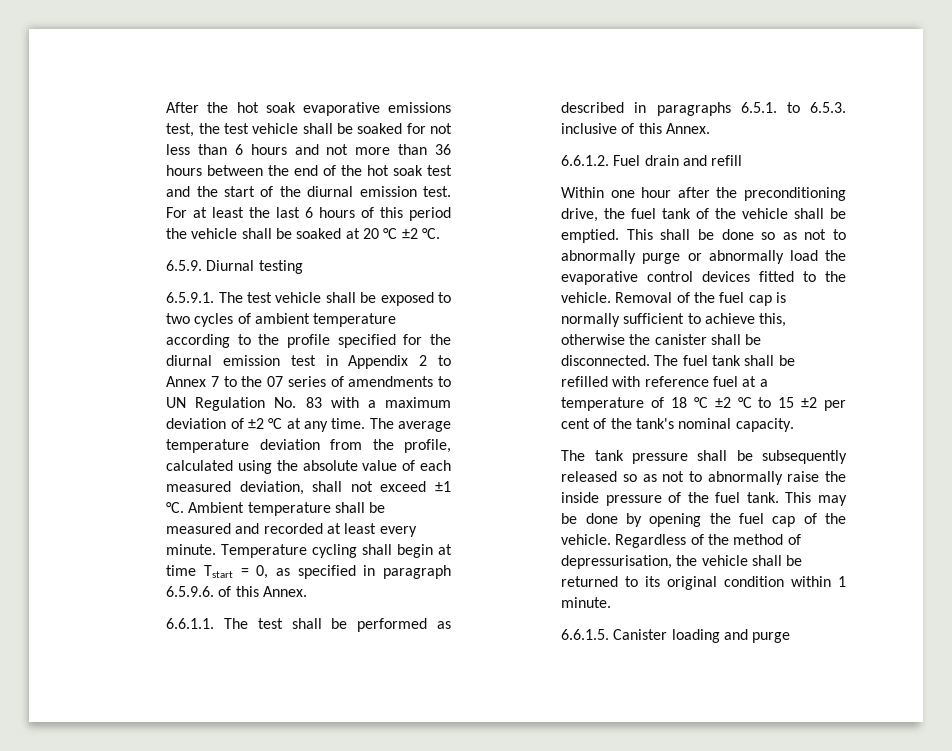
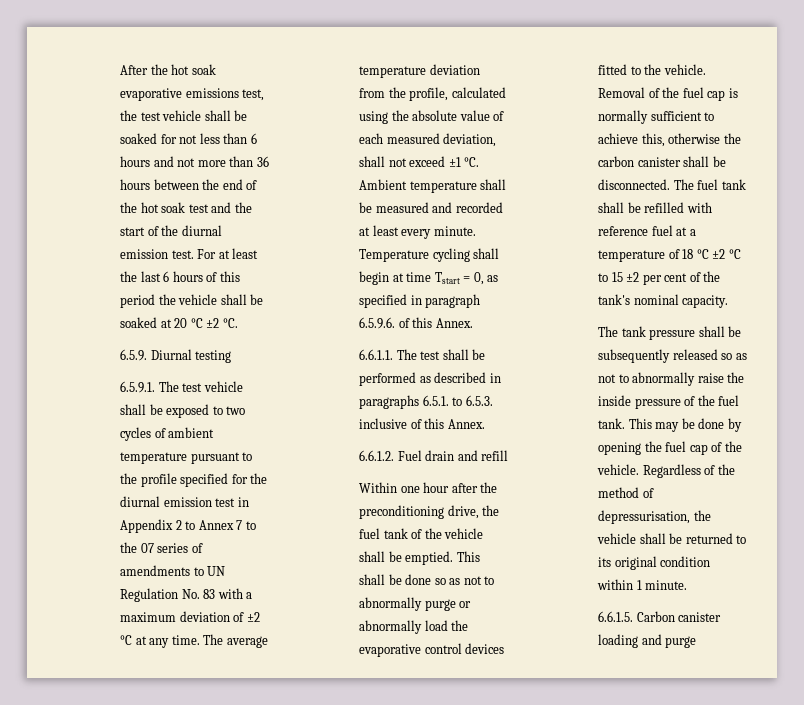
[166,334,231,348] according -> [190,452,240,464] pursuant
(651, 339) none -> [598,156,635,167] carbon
[613,629,668,640] Canister -> [636,611,722,622] Carbon canister

